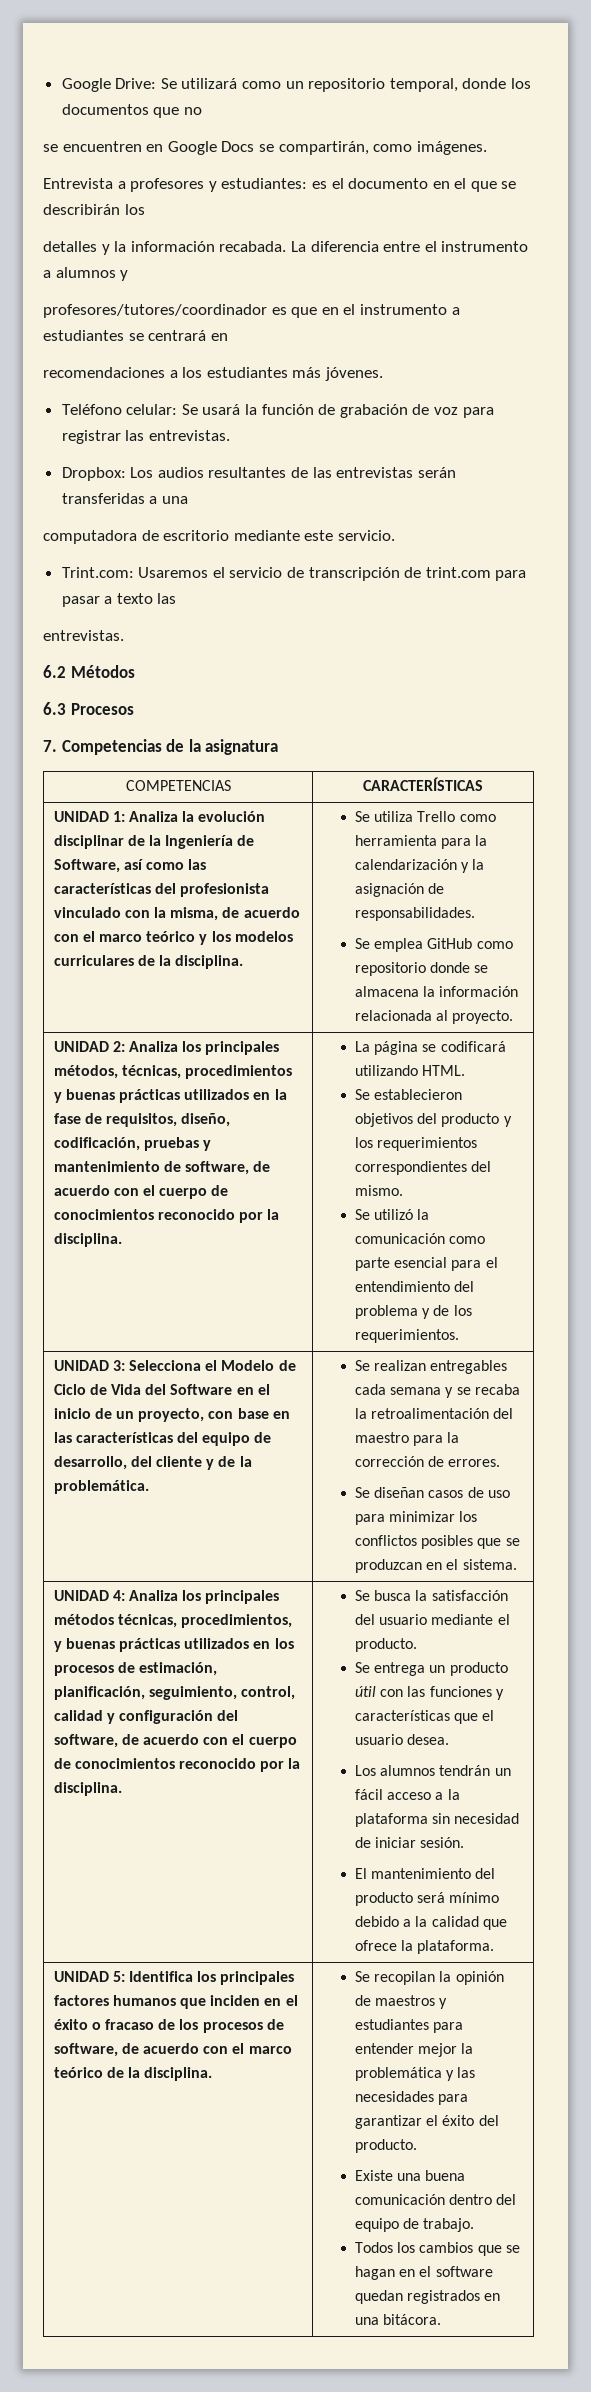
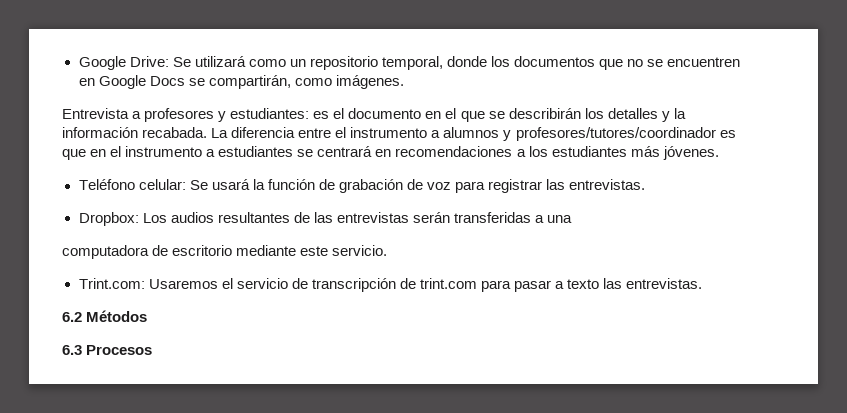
(202, 111) // -> (644, 63) none
(145, 209) // -> (604, 113) none
(129, 275) // -> (512, 135) none
(228, 337) // -> (392, 153) none
(177, 598) // -> (623, 283) none
[43,739,279,755] [125,780,231,791] [363,777,483,791] [53,811,266,822] [53,835,255,849] [53,859,207,873] [53,883,269,897] [53,907,300,921] [53,931,293,945] [53,955,244,969] [355,811,496,822] [355,835,488,849] [355,859,485,873] [355,883,445,897] [355,907,476,921] [355,938,513,952] [355,962,489,976] [355,986,519,997] [355,1010,514,1024] [53,1041,280,1055] [53,1065,292,1079] [53,1089,287,1103] [53,1113,231,1127] [53,1137,211,1151] [53,1161,271,1175] [53,1185,229,1199] [53,1209,280,1223] [53,1233,122,1247] [355,1041,506,1055] [355,1065,466,1076] [355,1089,463,1100] [355,1113,512,1127] [355,1137,478,1151] [355,1161,492,1175] [355,1185,404,1196] [355,1209,430,1220] [355,1233,486,1244] [355,1257,498,1271] [355,1281,475,1292] [355,1305,472,1319] [355,1329,460,1343] [53,1360,296,1371] [53,1384,270,1395] [53,1408,290,1422] [53,1432,272,1446] [53,1456,252,1470] [53,1480,149,1494] [355,1360,508,1374] [355,1384,520,1398] [355,1408,514,1419] [355,1432,460,1446] [355,1456,501,1467] [355,1487,510,1498] [355,1511,478,1525] [355,1535,520,1549] [355,1559,517,1573] [53,1590,280,1604] [53,1614,292,1628] [53,1638,294,1652] [53,1662,217,1676] [53,1686,295,1700] [53,1710,239,1724] [53,1734,297,1748] [53,1758,301,1772] [53,1782,122,1796] [355,1590,508,1601] [355,1614,510,1625] [355,1638,418,1652] [355,1662,508,1676] [355,1686,504,1700] [355,1710,495,1724] [355,1734,450,1745] [355,1765,511,1776] [355,1789,460,1800] [355,1813,520,1827] [355,1837,465,1848] [355,1868,496,1879] [355,1892,500,1906] [355,1916,507,1930] [355,1940,495,1954] [53,1971,295,1985] [53,1995,298,2009] [53,2019,284,2033] [53,2043,292,2057] [53,2067,213,2081] [355,1971,504,1985] [355,1995,448,2009] [355,2019,464,2033] [355,2043,474,2057] [355,2067,476,2081] [355,2091,469,2105] [355,2115,499,2129] [355,2139,418,2153] [355,2170,466,2181] [355,2194,517,2205] [355,2218,475,2232] [355,2242,520,2256] [355,2266,493,2280] [355,2290,501,2304] [355,2314,442,2325] // 7. Competencias de la asignatura // COMPETENCIAS | CARACTERÍSTICAS // UNIDAD 1: Analiza la evolución disciplinar de la Ingeniería de Software, así como las características del profesionista vinculado con la misma, de acuerdo con el marco teórico y los modelos curriculares de la disciplina. | Se utiliza Trello como herramienta para la calendarización y la asignación de responsabilidades. // Se emplea GitHub como repositorio donde se almacena la información relacionada al proyecto. // UNIDAD 2: Analiza los principales métodos, técnicas, procedimientos y buenas prácticas utilizados en la fase de requisitos, diseño, codificación, pruebas y mantenimiento de software, de acuerdo con el cuerpo de conocimientos reconocido por la disciplina. | La página se codificará utilizando HTML. // Se establecieron objetivos del producto y los requerimientos correspondientes del mismo. // Se utilizó la comunicación como parte esencial para el entendimiento del problema y de los requerimientos. // UNIDAD 3: Selecciona el Modelo de Ciclo de Vida del Software en el inicio de un proyecto, con base en las características del equipo de desarrollo, del cliente y de la problemática. | Se realizan entregables cada semana y se recaba la retroalimentación del maestro para la corrección de errores. // Se diseñan casos de uso para minimizar los conflictos posibles que se produzcan en el sistema. // UNIDAD 4: Analiza los principales métodos técnicas, procedimientos, y buenas prácticas utilizados en los procesos de estimación, planificación, seguimiento, control, calidad y configuración del software, de acuerdo con el cuerpo de conocimientos reconocido por la disciplina. | Se busca la satisfacción del usuario mediante el producto. // Se entrega un producto útil con las funciones y características que el usuario desea. // Los alumnos tendrán un fácil acceso a la plataforma sin necesidad de iniciar sesión. // El mantenimiento del producto será mínimo debido a la calidad que ofrece la plataforma. // UNIDAD 5: Identifica los principales factores humanos que inciden en el éxito o fracaso de los procesos de software, de acuerdo con el marco teórico de la disciplina. | Se recopilan la opinión de maestros y estudiantes para entender mejor la problemática y las necesidades para garantizar el éxito del producto. // Existe una buena comunicación dentro del equipo de trabajo. // Todos los cambios que se hagan en el software quedan registrados en una bitácora. -> (153, 350) none

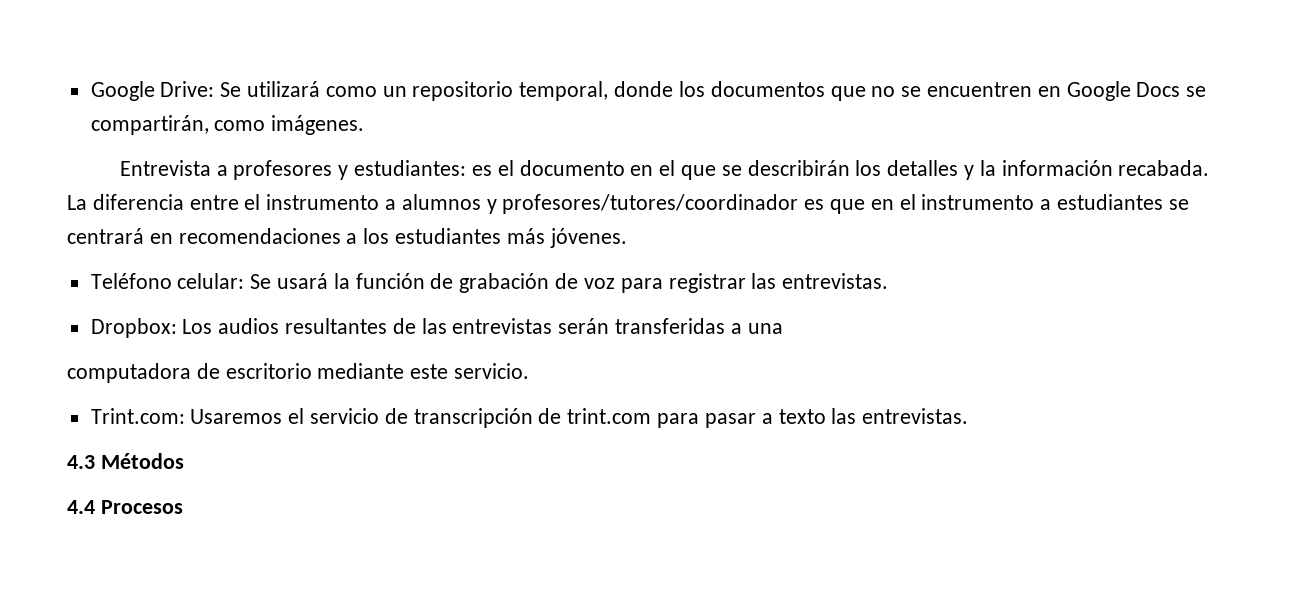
[62,312,82,322] 6.2 -> [67,455,95,469] 4.3
[62,345,82,355] 6.3 -> [67,500,95,514] 4.4

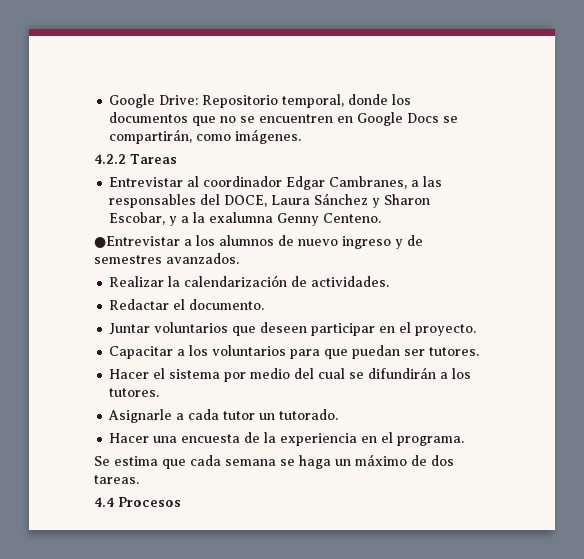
[220,81,514,101] Se utilizará como un repositorio -> [202,95,279,108] Repositorio
[119,160,1210,180] [67,194,1189,214] [67,228,627,248] [90,273,889,293] [90,318,783,338] [67,363,530,383] [90,408,969,428] [67,453,184,469] Entrevista a profesores y estudiantes: es el documento en el que se describirán los detalles y la información recabada. La diferencia entre el instrumento a alumnos y profesores/tutores/coordinador es que en el instrumento a estudiantes se centrará en recomendaciones a los estudiantes más jóvenes. // Teléfono celular: Se usará la función de grabación de voz para registrar las entrevistas. // Dropbox: Los audios resultantes de las entrevistas serán transferidas a una // computadora de escritorio mediante este servicio. // Trint.com: Usaremos el servicio de transcripción de trint.com para pasar a texto las entrevistas. // 4.3 Métodos -> [94,154,177,164] [109,176,443,190] [109,193,431,208] [109,212,382,226] [94,235,423,249] [94,253,239,264] [109,275,390,287] [109,299,265,310] [109,322,477,336] [109,345,480,359] [109,367,472,382] [109,388,160,397] [108,409,339,423] [109,432,465,446] [94,454,454,469] [94,475,139,484] 4.2.2 Tareas // Entrevistar al coordinador Edgar Cambranes, a las responsables del DOCE, Laura Sánchez y Sharon Escobar, y a la exalumna Genny Centeno. // ●Entrevistar a los alumnos de nuevo ingreso y de semestres avanzados. // Realizar la calendarización de actividades. // Redactar el documento. // Juntar voluntarios que deseen participar en el proyecto. // Capacitar a los voluntarios para que puedan ser tutores. // Hacer el sistema por medio del cual se difundirán a los tutores. // Asignarle a cada tutor un tutorado. // Hacer una encuesta de la experiencia en el programa. // Se estima que cada semana se haga un máximo de dos tareas.

